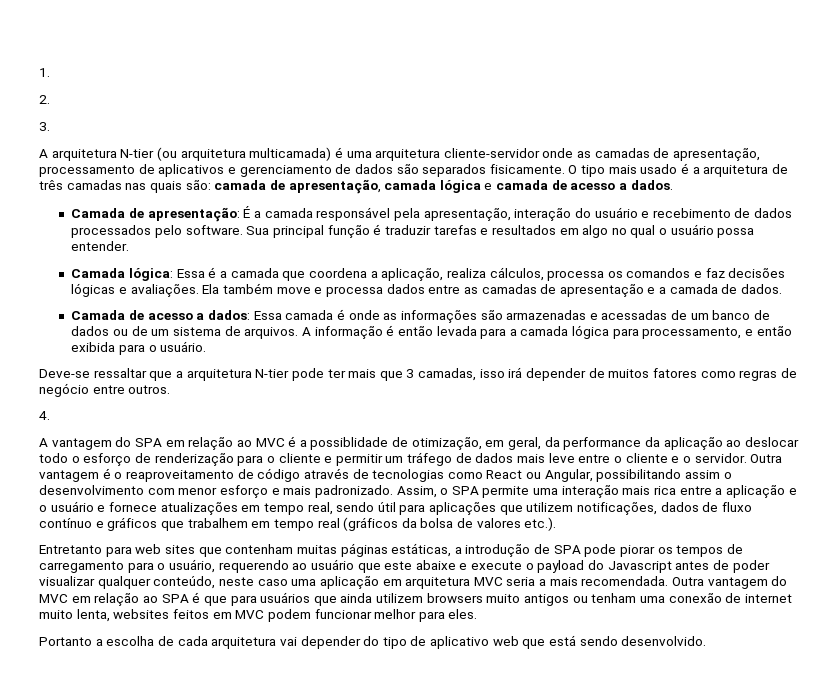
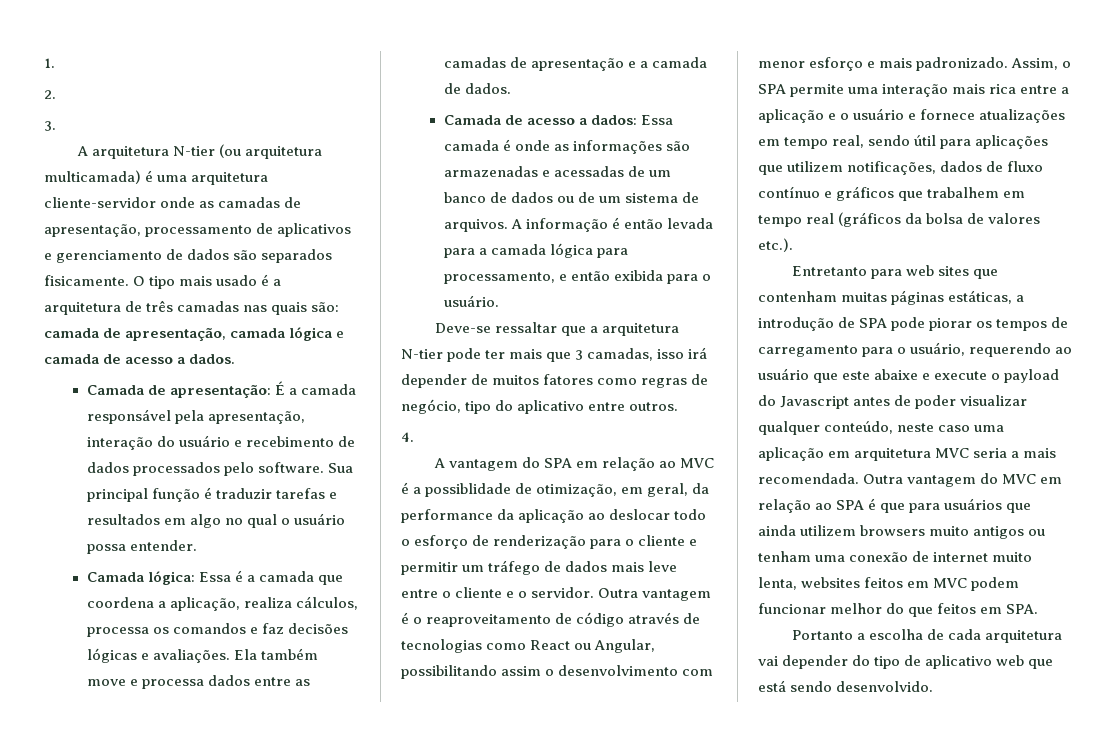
[39,383,89,397] negócio -> [401,399,585,414] negócio, tipo do aplicativo
[418,609,478,622] para eles. -> [886,603,1039,617] do que feitos em SPA.

